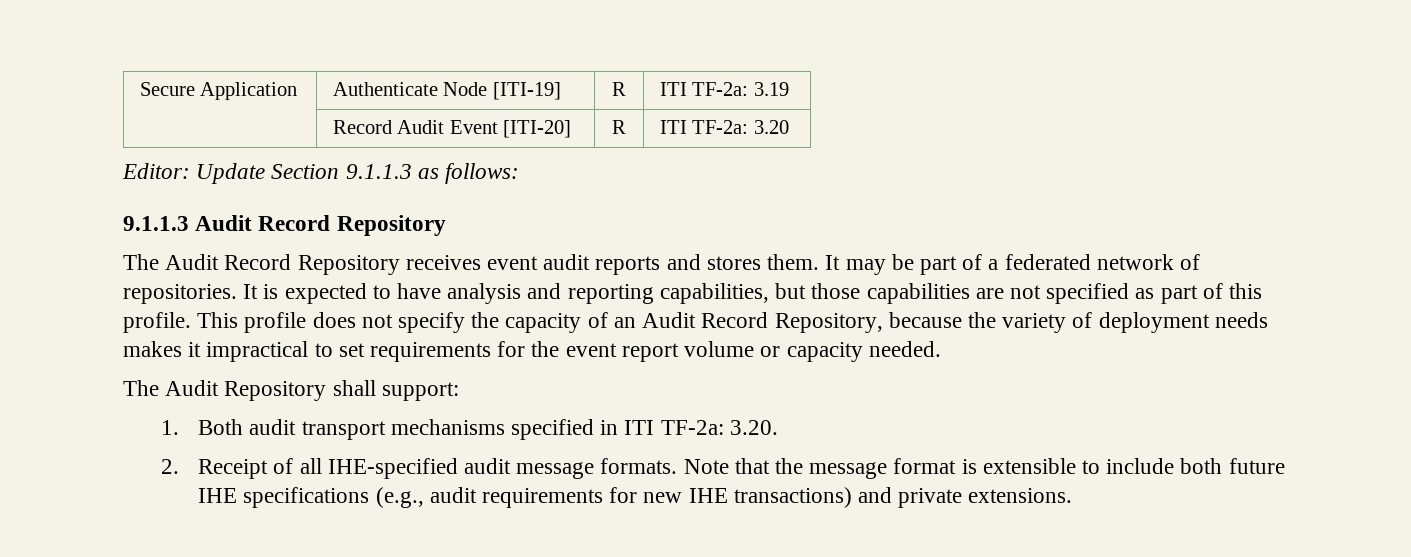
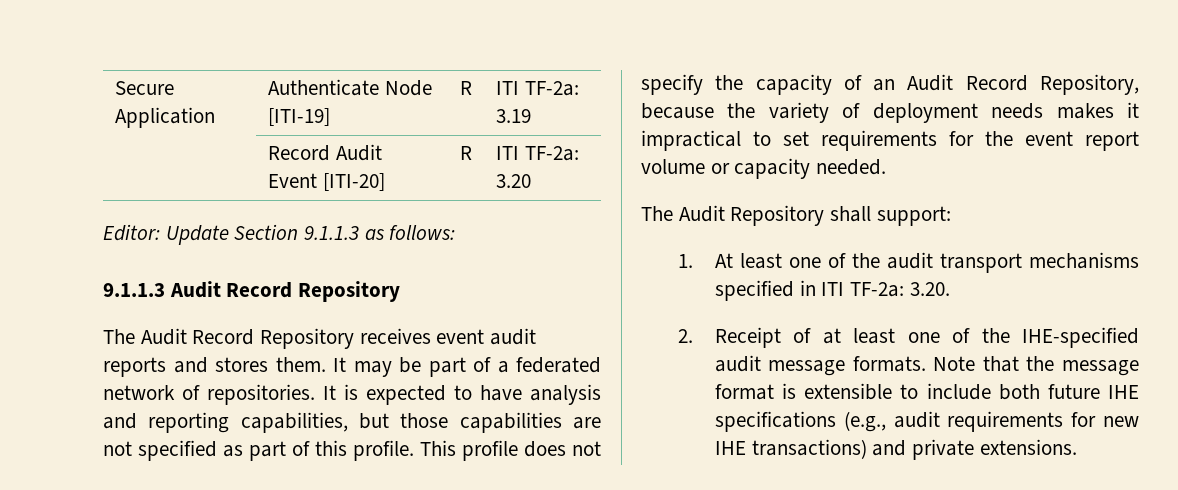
[198,419,244,435] Both -> [714,253,880,269] At least one of the
[299,458,322,474] all -> [822,328,1010,344] at least one of the

